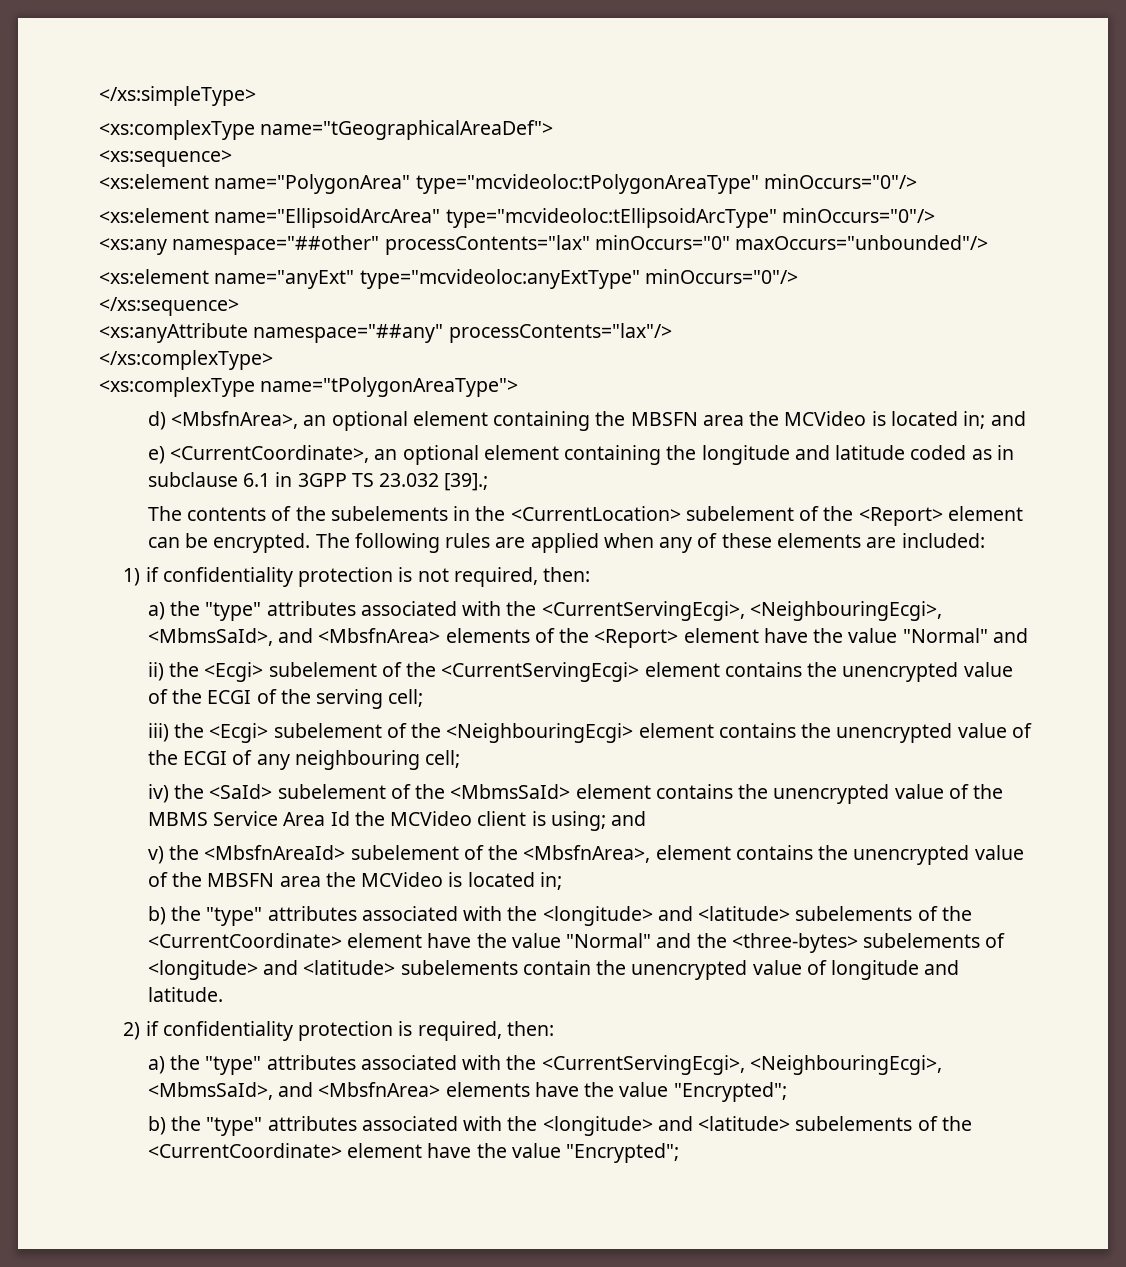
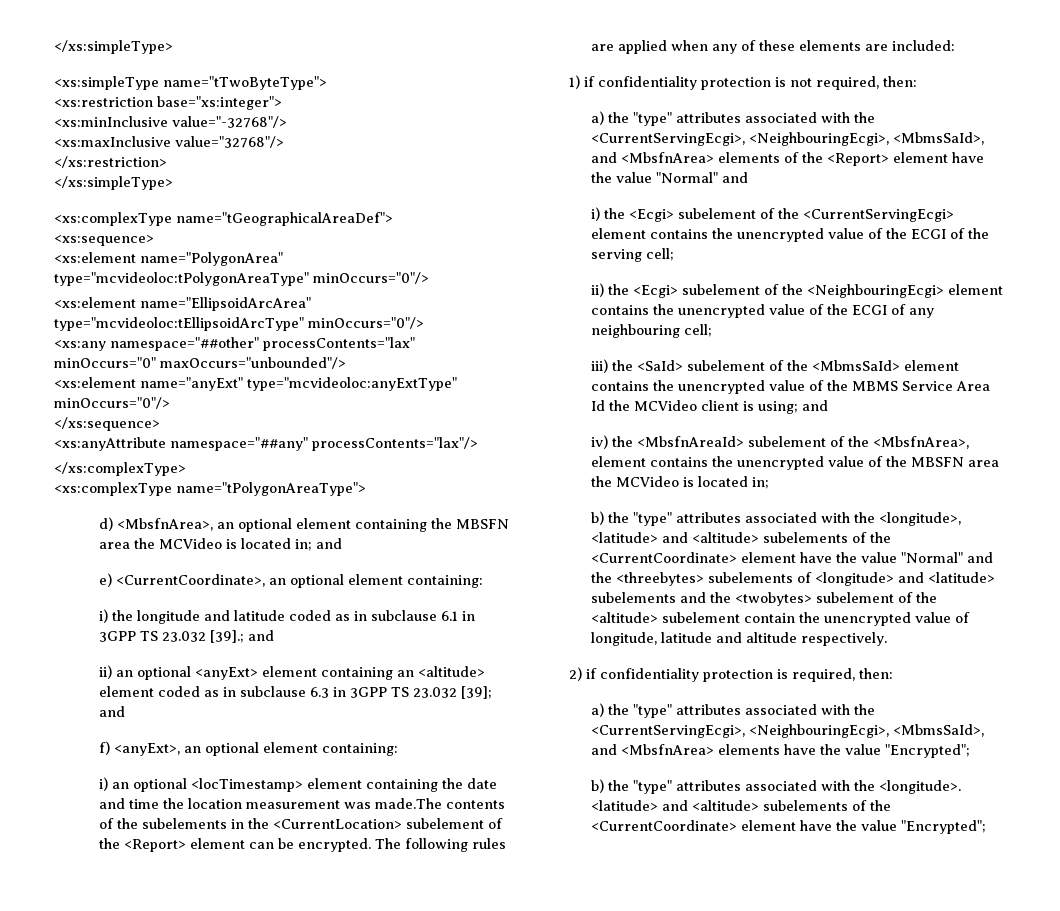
[99,86,256,106] </xs:simpleType> -> [54,40,173,54] [54,76,327,90] [54,96,282,110] [54,116,287,128] [54,136,284,148] [54,156,167,168] [54,176,173,190] </xs:simpleType> // <xs:simpleType name="tTwoByteType"> // <xs:restriction base="xs:integer"> // <xs:minInclusive value="-32768"/> // <xs:maxInclusive value="32768"/> // </xs:restriction> // </xs:simpleType>
[564,445,662,465] containing -> [407,575,484,588] [99,609,109,623] containing: // i)
[147,506,182,521] // The -> [248,630,275,641] [99,665,486,680] [99,686,493,699] [99,706,126,717] [99,741,399,756] [99,777,498,792] [99,798,443,809] and // ii) an optional <anyExt> element containing an <altitude> element coded as in subclause 6.3 in 3GPP TS 23.032 [39]; and // f) <anyExt>, an optional element containing: // i) an optional <locTimestamp> element containing the date and time the location measurement was made.The
[147,662,164,681] ii) -> [591,207,601,221] i)
[147,723,169,742] iii) -> [591,283,605,297] ii)
[147,784,169,803] iv) -> [591,359,609,373] iii)
[147,846,164,864] v) -> [591,435,609,449] iv)
[542,906,791,926] <longitude> and <latitude> -> [879,512,962,526] [591,532,760,543] <longitude>, <latitude> and <altitude>
[731,933,858,953] <three-bytes> -> [616,572,705,586] <threebytes>
(518, 967) none -> [680,592,938,606] [591,612,741,623] and the <twobytes> subelement of the <altitude> subelement
[831,960,960,980] [147,987,223,1002] longitude and latitude. -> [591,632,888,646] longitude, latitude and altitude respectively.
[542,1116,791,1136] <longitude> and <latitude> -> [879,780,962,794] [591,800,760,811] <longitude>. <latitude> and <altitude>

